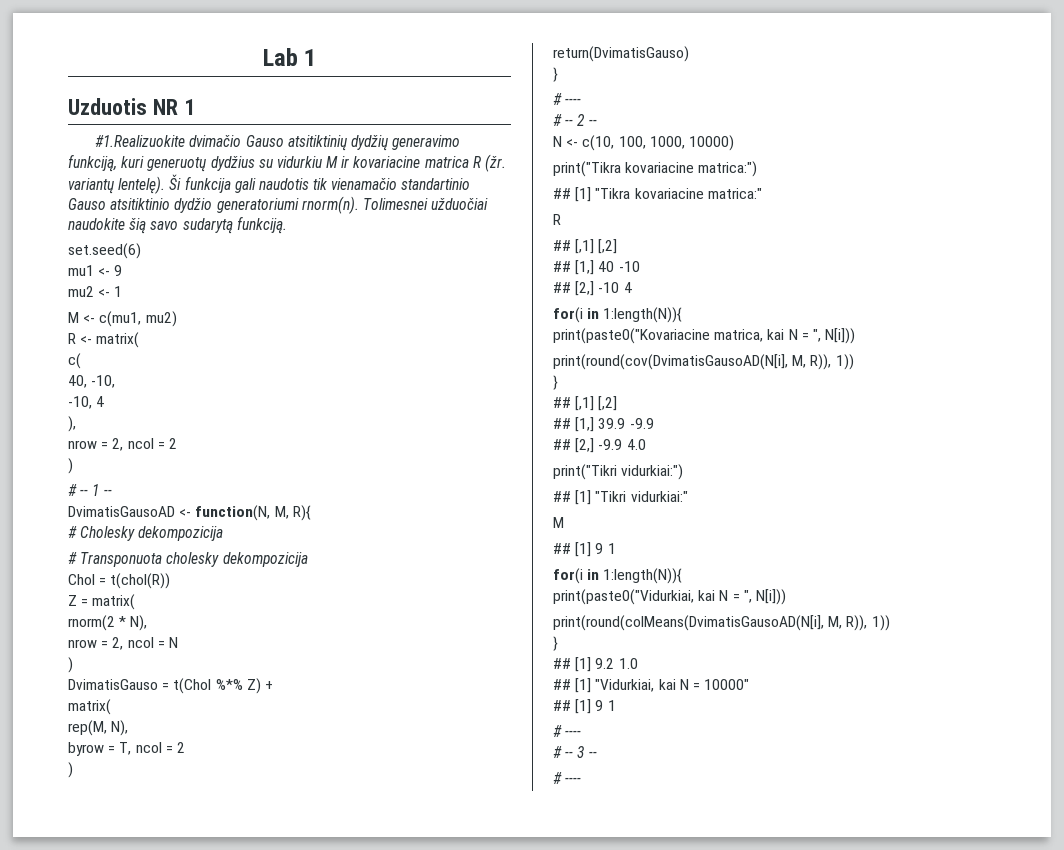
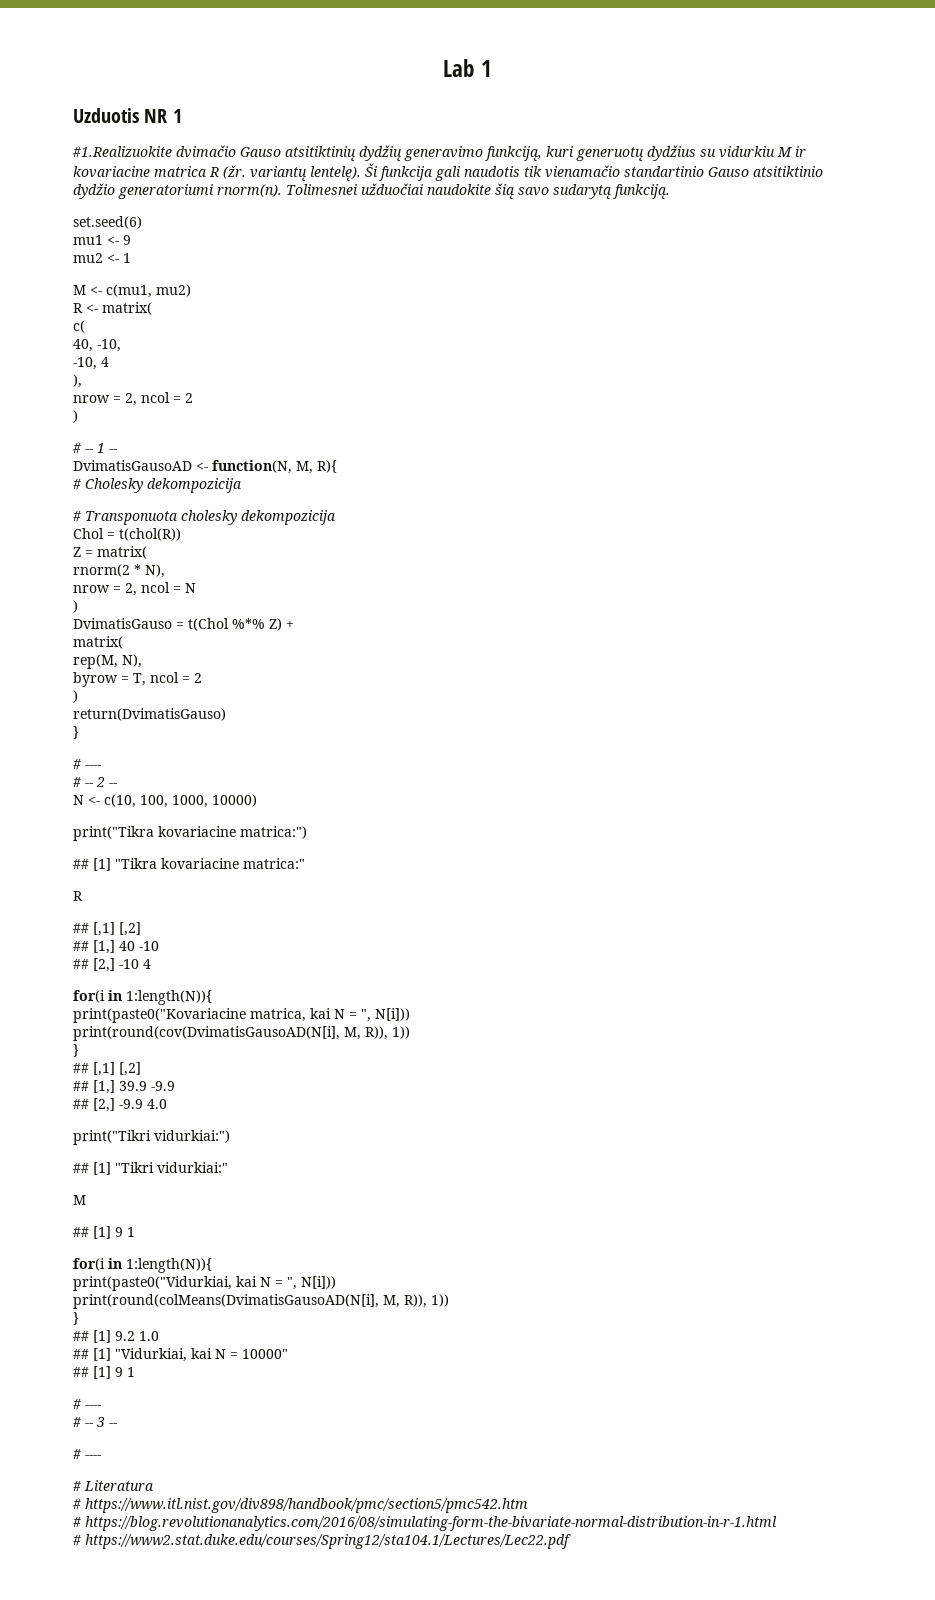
(582, 780) none -> [73,1480,154,1491] [73,1498,528,1513] [73,1516,777,1531] [73,1534,571,1549] // # Literatura // # https://www.itl.nist.gov/div898/handbook/pmc/section5/pmc542.htm // # https://blog.revolutionanalytics.com/2016/08/simulating-form-the-bivariate-normal-distribution-in-r-1.html // # https://www2.stat.duke.edu/courses/Spring12/sta104.1/Lectures/Lec22.pdf

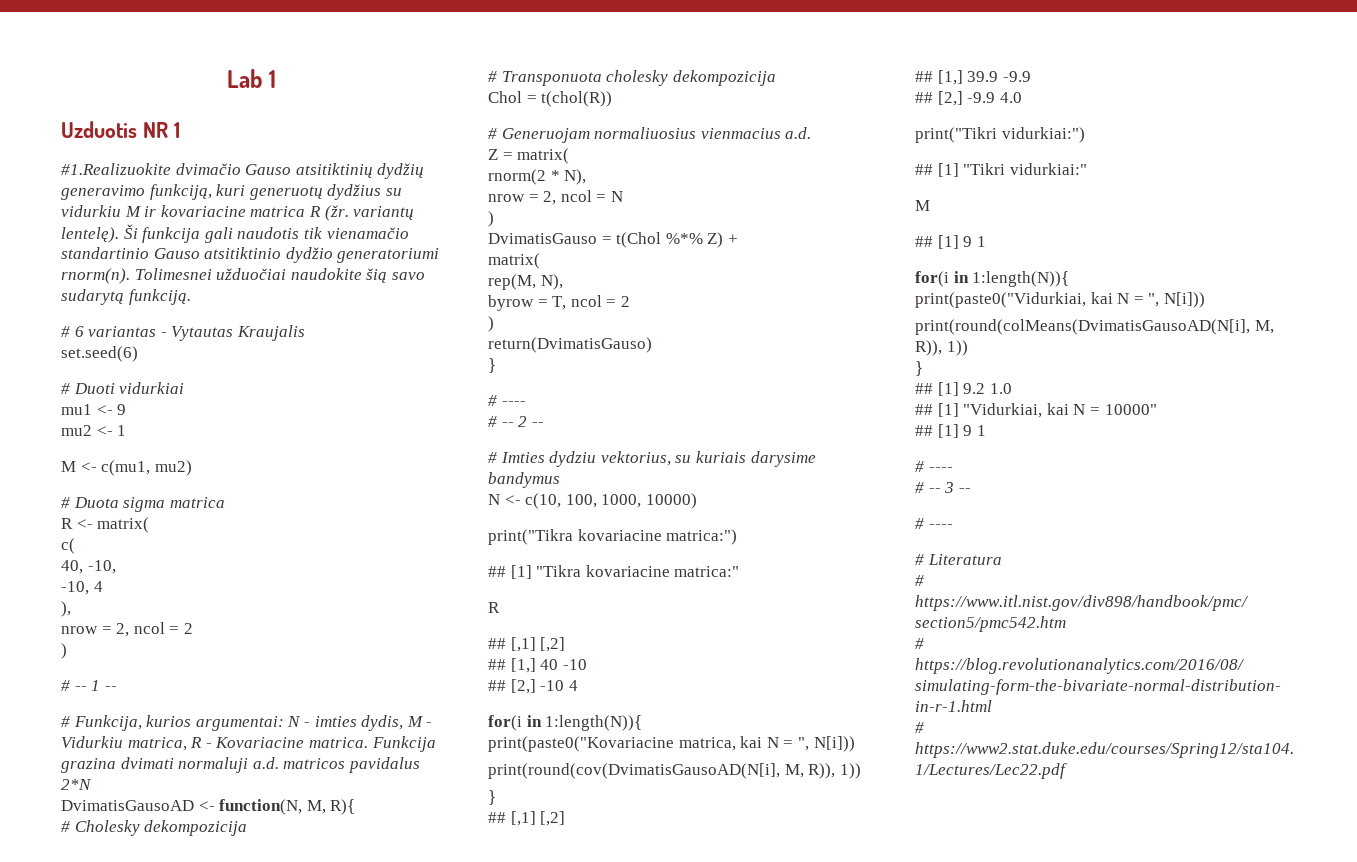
[73,216,142,229] set.seed(6) -> [61,325,305,341] [61,346,138,362] [61,382,185,394] # 6 variantas - Vytautas Kraujalis // set.seed(6) // # Duoti vidurkiai
(191, 290) none -> [61,497,225,512] // # Duota sigma matrica
(118, 451) none -> [61,715,433,731] [61,736,436,752] [61,757,420,773] [61,779,92,790] // # Funkcija, kurios argumentai: N - imties dydis, M - Vidurkiu matrica, R - Kovariacine matrica. Funkcija grazina dvimati normaluji a.d. matricos pavidalus 2*N
(181, 534) none -> [488,127,812,143] // # Generuojam normaliuosius vienmacius a.d.
(118, 785) none -> [488,451,816,467] [488,472,560,488] // # Imties dydziu vektorius, su kuriais darysime bandymus

